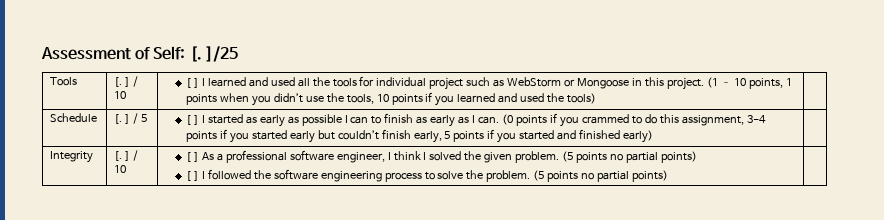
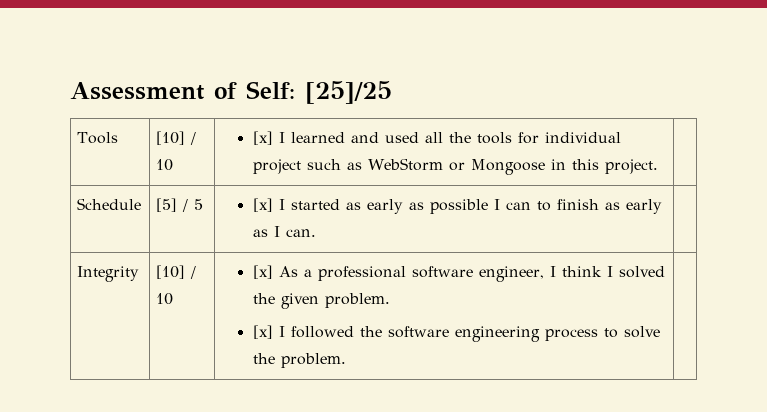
[189,46,238,62] [. ]/25 -> [305,81,392,104] [25]/25
[114,76,139,87] [114,91,127,99] [185,78,199,88] [. ] / 10 | [ ] -> [156,131,197,145] [156,159,174,171] [252,131,273,145] [10] / 10 | [x]
[707,77,793,89] [185,92,597,106] (1 – 10 points, 1 points when you didn’t use the tools, 10 points if you learned and used the tools) -> (658, 166) none
[114,114,131,124] [. ] -> [156,198,178,212] [5]
[185,115,199,125] [ ] -> [252,198,273,212] [x]
[502,113,766,127] [185,129,654,143] (0 points if you crammed to do this assignment, 3-4 points if you started early but couldn’t finish early, 5 points if you started and finished early) -> (316, 233) none
[114,150,139,161] [114,165,127,173] [185,152,199,162] [. ] / 10 | [ ] -> [156,265,197,279] [156,293,174,305] [252,265,273,279] [10] / 10 | [x]
[562,151,698,163] [185,171,199,181] (5 points no partial points) // [ ] -> [252,325,273,339] // [x]
[533,170,669,182] (5 points no partial points) -> (346, 360) none

